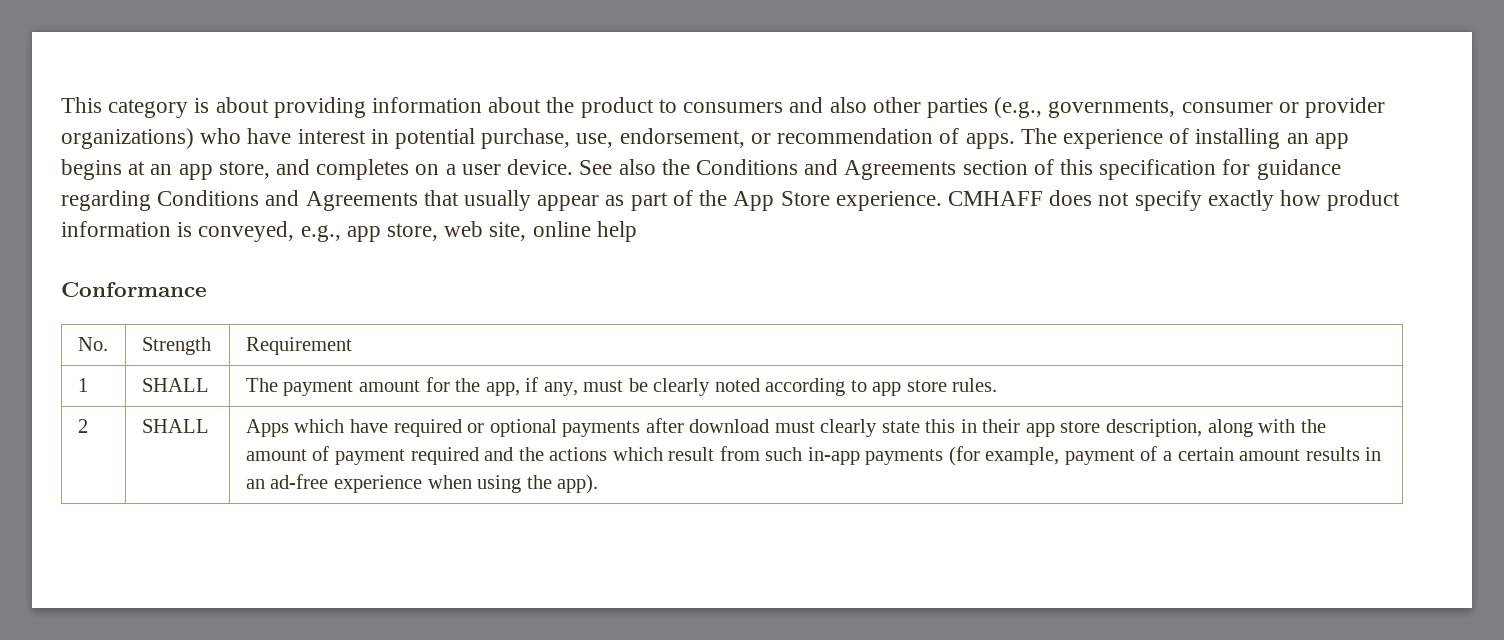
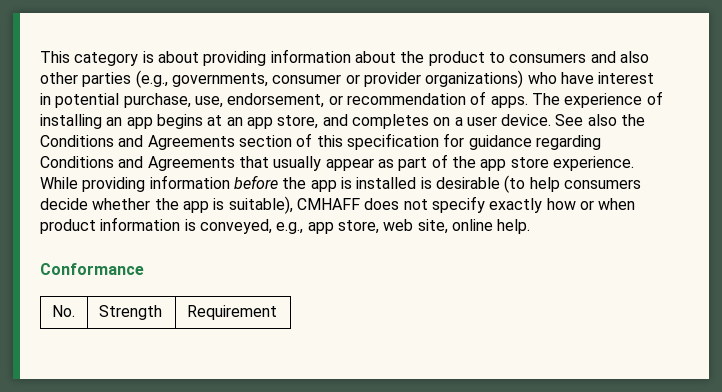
[733,191,942,211] App Store experience. -> [480,156,634,171] [40,175,641,193] [40,196,293,214] app store experience. While providing information before the app is installed is desirable (to help consumers decide whether the app is suitable),
(1321, 198) none -> [579,198,636,210] or when
[596,221,637,242] help -> [497,219,531,234] help.
[77,378,88,392] [141,378,209,392] [245,377,998,396] [77,419,88,433] [141,419,209,433] [245,418,1326,437] [245,446,1382,466] [245,474,599,494] // 1 | SHALL | The payment amount for the app, if any, must be clearly noted according to app store rules. // 2 | SHALL | Apps which have required or optional payments after download must clearly state this in their app store description, along with the amount of payment required and the actions which result from such in-app payments (for example, payment of a certain amount results in an ad-free experience when using the app). -> (277, 312) none

